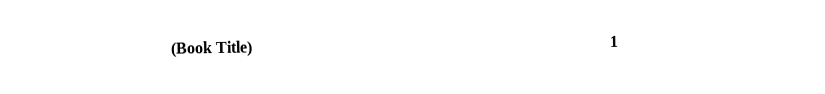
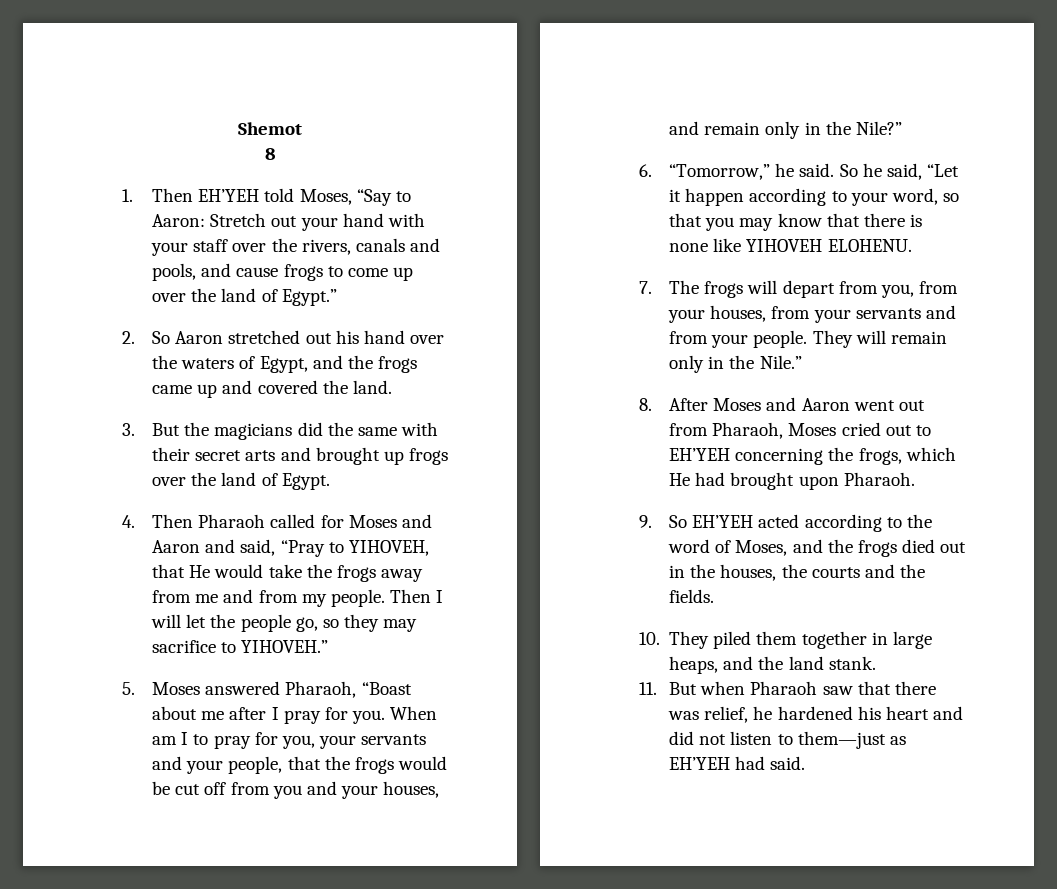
[169,40,254,58] [608,35,619,47] (Book Title) // 1 -> [238,122,302,135] [264,148,276,160] [121,188,411,206] [152,213,425,231] [151,238,440,256] [152,263,413,281] [152,288,337,306] [121,330,444,344] [152,355,417,373] [152,380,392,398] [121,422,438,440] [152,447,448,465] [152,472,330,490] [121,514,432,528] [152,539,429,557] [152,564,423,582] [152,589,444,607] [151,614,418,632] [152,640,329,653] [121,681,412,698] [152,706,438,724] [152,732,427,749] [152,756,447,774] [152,781,440,799] [669,121,902,139] [638,163,959,180] [669,188,959,206] [669,213,922,231] [669,238,912,252] [638,280,958,298] [668,305,956,323] [669,330,947,348] [669,355,802,373] [638,397,925,411] [669,422,931,439] [669,447,956,465] [669,472,915,490] [638,514,932,532] [668,539,967,557] [669,564,925,581] [669,589,715,603] [638,631,932,649] [669,656,876,674] [638,681,936,695] [668,706,963,723] [669,731,906,749] [669,756,806,770] Shemot // 8 // 1. Then EH’YEH told Moses, “Say to Aaron: Stretch out your hand with your staff over the rivers, canals and pools, and cause frogs to come up over the land of Egypt.” // 2. So Aaron stretched out his hand over the waters of Egypt, and the frogs came up and covered the land. // 3. But the magicians did the same with their secret arts and brought up frogs over the land of Egypt. // 4. Then Pharaoh called for Moses and Aaron and said, “Pray to YIHOVEH, that He would take the frogs away from me and from my people. Then I will let the people go, so they may sacrifice to YIHOVEH.” // 5. Moses answered Pharaoh, “Boast about me after I pray for you. When am I to pray for you, your servants and your people, that the frogs would be cut off from you and your houses, and remain only in the Nile?” // 6. “Tomorrow,” he said. So he said, “Let it happen according to your word, so that you may know that there is none like YIHOVEH ELOHENU. // 7. The frogs will depart from you, from your houses, from your servants and from your people. They will remain only in the Nile.” // 8. After Moses and Aaron went out from Pharaoh, Moses cried out to EH’YEH concerning the frogs, which He had brought upon Pharaoh. // 9. So EH’YEH acted according to the word of Moses, and the frogs died out in the houses, the courts and the fields. // 10. They piled them together in large heaps, and the land stank. // 11. But when Pharaoh saw that there was relief, he hardened his heart and did not listen to them—just as EH’YEH had said.

